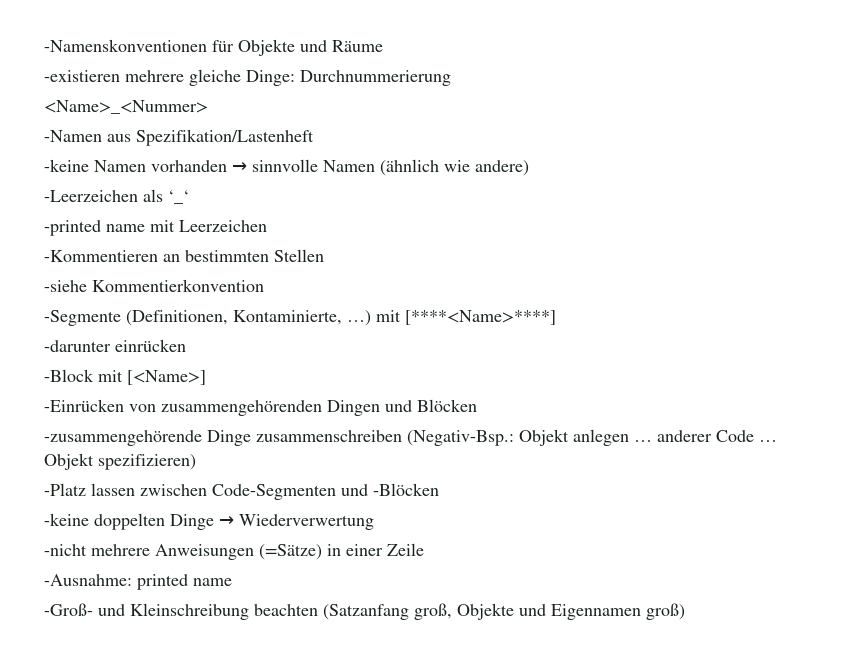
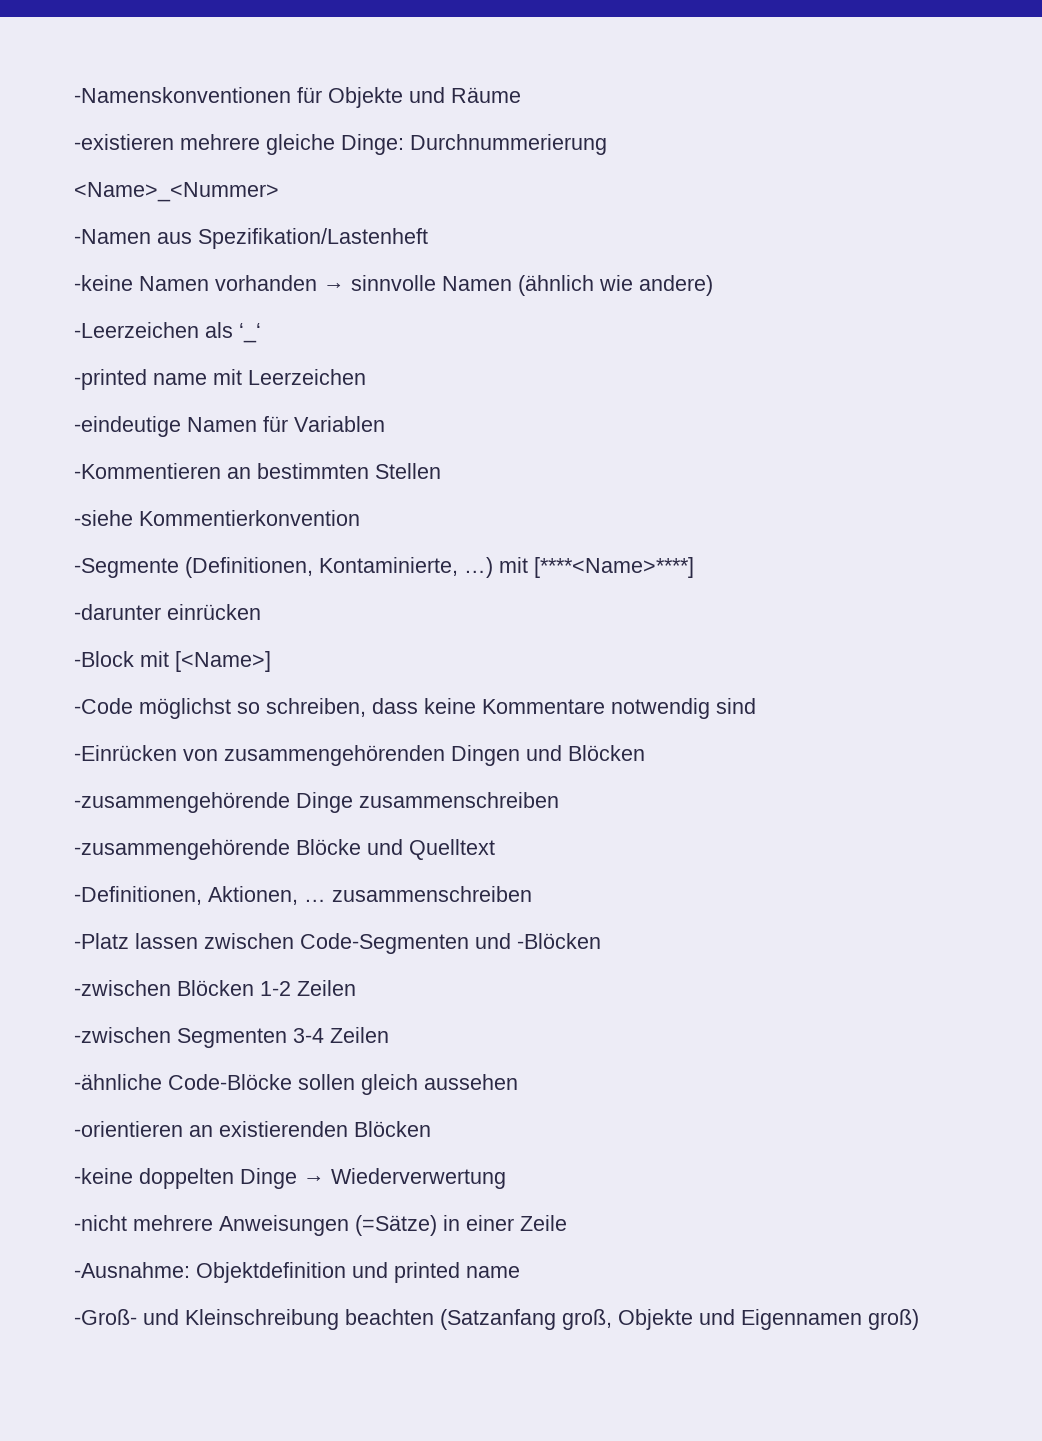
(267, 226) none -> [74,416,385,437] // -eindeutige Namen für Variablen
(206, 377) none -> [74,698,756,719] // -Code möglichst so schreiben, dass keine Kommentare notwendig sind
[407,429,777,446] [44,453,196,470] (Negativ-Bsp.: Objekt anlegen … anderer Code … Objekt spezifizieren) -> [74,839,495,860] [74,886,532,905] // -zusammengehörende Blöcke und Quelltext // -Definitionen, Aktionen, … zusammenschreiben
(439, 489) none -> [74,980,356,996] [74,1027,389,1048] [74,1074,518,1095] [74,1121,431,1137] // -zwischen Blöcken 1-2 Zeilen // -zwischen Segmenten 3-4 Zeilen // -ähnliche Code-Blöcke sollen gleich aussehen // -orientieren an existierenden Blöcken
(132, 580) none -> [196,1262,388,1283] Objektdefinition und

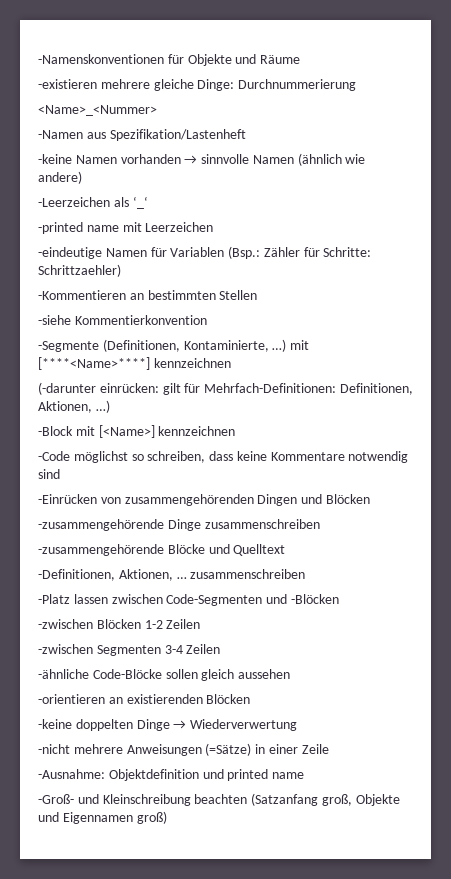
(385, 424) none -> [228,246,372,259] [38,264,121,277] (Bsp.: Zähler für Schritte: Schrittzaehler)
[74,604,261,620] // -darunter einrücken -> [153,358,231,368] [38,382,413,395] [38,400,110,413] kennzeichnen // (-darunter einrücken: gilt für Mehrfach-Definitionen: Definitionen, Aktionen, …)
(271, 661) none -> [158,426,236,436] kennzeichnen

